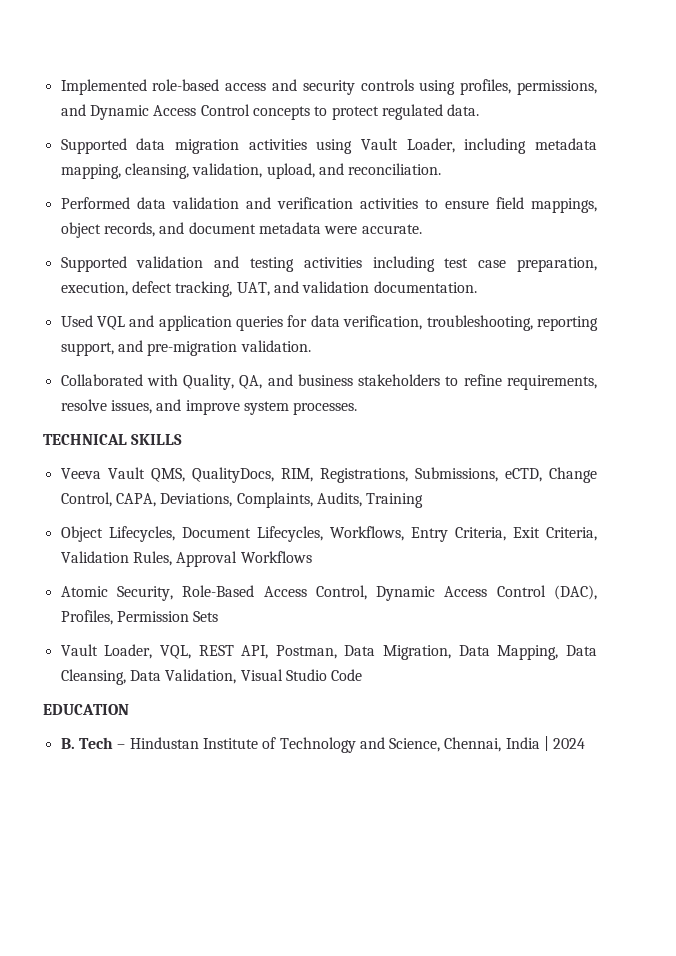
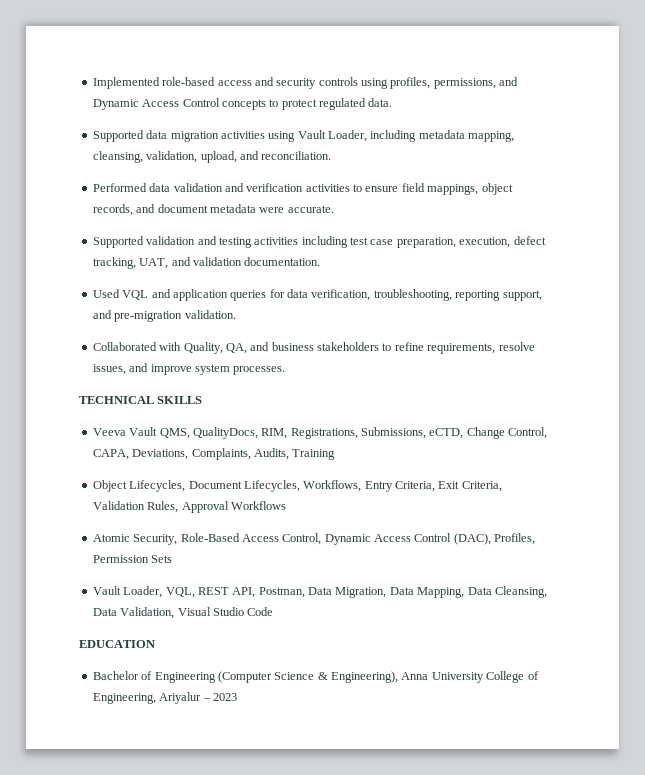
[60,736,586,753] B. Tech – Hindustan Institute of Technology and Science, Chennai, India | 2024 -> [92,671,539,683] [92,692,237,704] Bachelor of Engineering (Computer Science & Engineering), Anna University College of Engineering, Ariyalur – 2023

